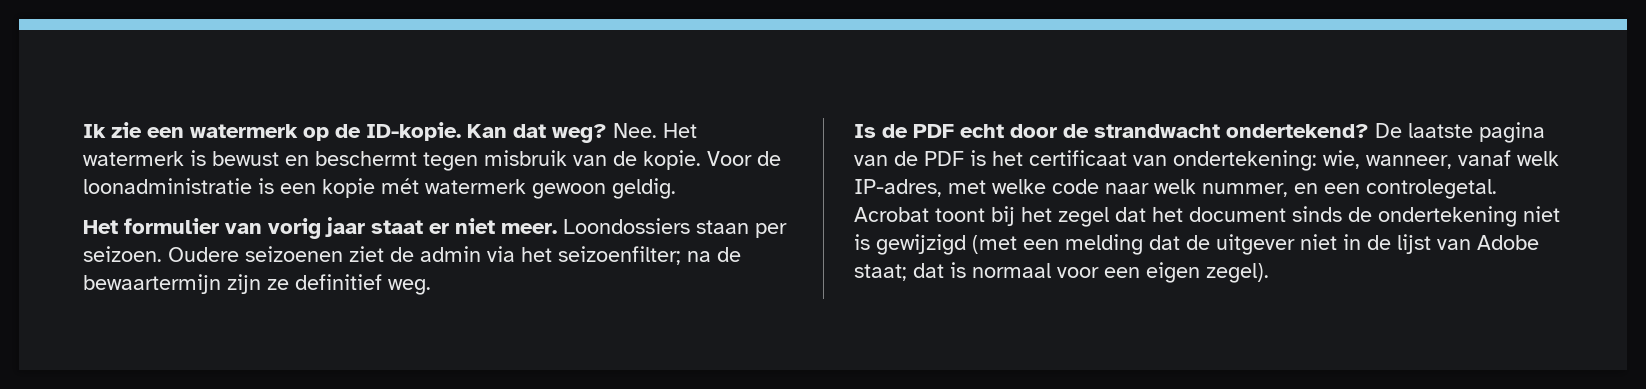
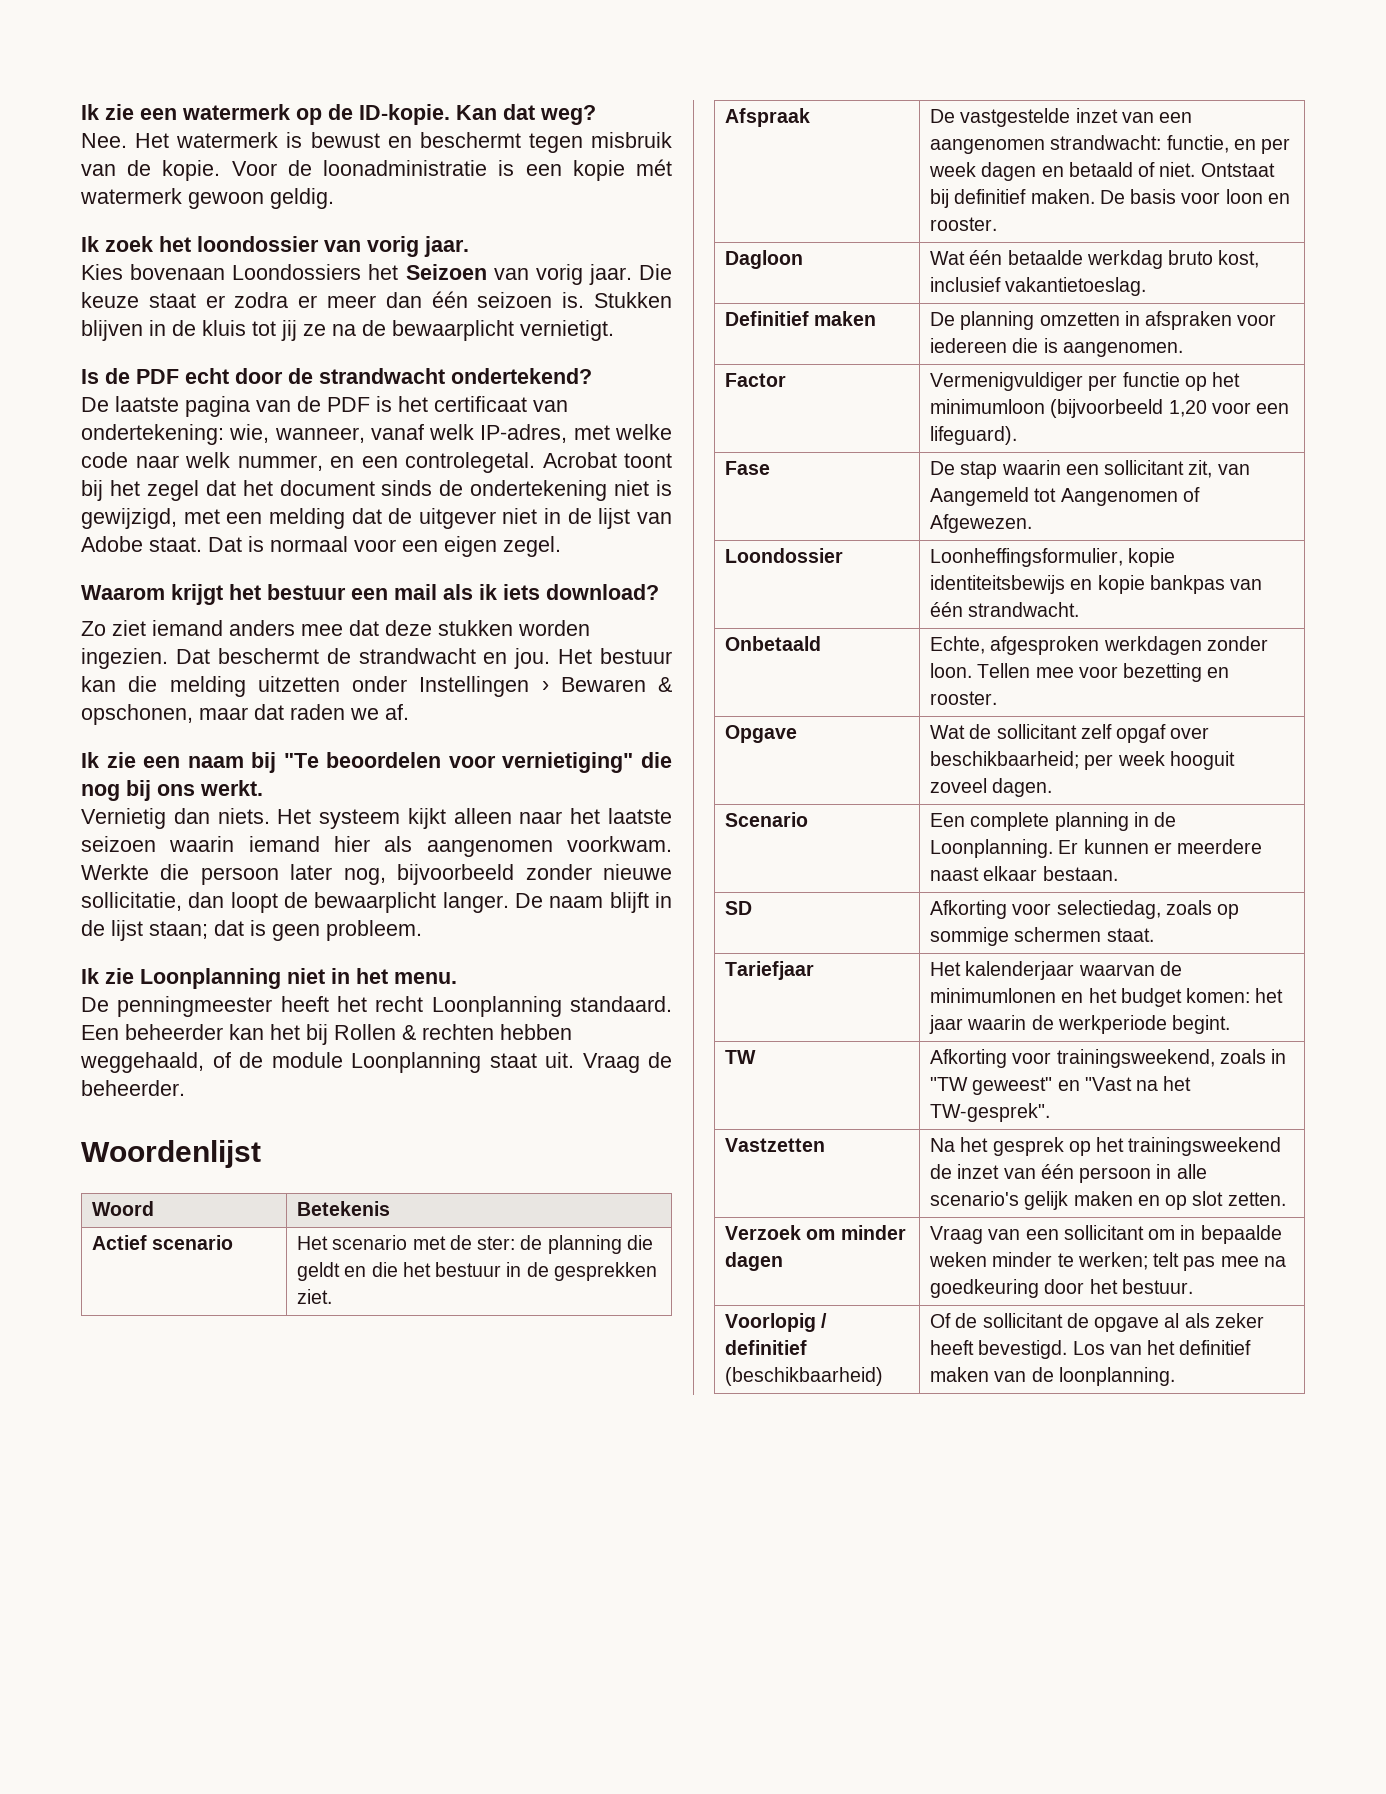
(607, 133) none -> (596, 115) //
[83,217,787,239] [83,246,741,265] [83,274,431,295] Het formulier van vorig jaar staat er niet meer. Loondossiers staan per seizoen. Oudere seizoenen ziet de admin via het seizoenfilter; na de bewaartermijn zijn ze definitief weg. -> [81,236,469,257] [81,264,672,285] [81,291,672,308] [81,320,614,341] Ik zoek het loondossier van vorig jaar. // Kies bovenaan Loondossiers het Seizoen van vorig jaar. Die keuze staat er zodra er meer dan één seizoen is. Stukken blijven in de kluis tot jij ze na de bewaarplicht vernietigt.
(1369, 131) none -> (592, 376) //
[876,234,1017,255] gewijzigd (met -> [81,508,220,529] gewijzigd, met
[854,263,944,281] staat; dat -> [149,537,242,552] staat. Dat
[1206,263,1269,283] zegel). -> [503,536,561,557] [81,584,659,605] [81,620,590,636] [81,648,672,669] [81,676,672,697] [81,704,409,725] [81,752,672,773] [81,780,263,801] [81,808,672,829] [81,836,672,857] [81,864,672,885] [81,892,672,913] [81,920,422,941] [81,968,457,989] [81,996,672,1017] [81,1024,572,1045] [80,1052,672,1073] [81,1080,185,1096] [81,1140,261,1168] [92,1201,155,1216] [297,1201,391,1216] [92,1235,234,1250] [297,1235,653,1254] [297,1262,657,1281] [297,1289,333,1304] [725,108,811,127] [930,108,1193,127] [930,135,1291,154] [929,162,1275,181] [930,189,1290,208] [930,217,998,231] [725,250,804,269] [930,250,1260,269] [930,277,1147,296] [725,311,877,326] [930,311,1277,330] [930,338,1183,357] [725,373,787,387] [930,372,1241,391] [930,399,1290,418] [930,426,1018,445] [725,461,771,475] [930,460,1250,479] [930,487,1200,506] [930,514,1033,533] [725,548,844,563] [930,548,1176,567] [930,575,1263,594] [930,602,1080,617] [725,636,822,651] [930,636,1268,655] [930,663,1230,682] [930,691,998,705] [725,725,798,743] [930,724,1210,743] [930,751,1235,770] [930,778,1053,797] [725,812,809,827] [930,812,1177,831] [930,839,1263,858] [930,866,1118,881] [725,901,753,915] [930,900,1240,919] [930,927,1154,946] [725,961,815,980] [930,961,1182,980] [930,988,1284,1007] [929,1015,1231,1034] [725,1050,757,1064] [930,1049,1287,1068] [930,1076,1192,1095] [930,1103,1051,1122] [725,1138,826,1152] [930,1137,1282,1156] [930,1164,1207,1183] [930,1191,1286,1210] [725,1225,906,1240] [725,1252,784,1271] [930,1225,1282,1244] [929,1252,1286,1271] [930,1279,1193,1298] [725,1313,828,1332] [725,1340,808,1355] [725,1367,884,1386] [930,1313,1264,1332] [930,1340,1252,1359] [930,1367,1175,1386] zegel. // Waarom krijgt het bestuur een mail als ik iets download? // Zo ziet iemand anders mee dat deze stukken worden ingezien. Dat beschermt de strandwacht en jou. Het bestuur kan die melding uitzetten onder Instellingen › Bewaren & opschonen, maar dat raden we af. // Ik zie een naam bij "Te beoordelen voor vernietiging" die nog bij ons werkt. // Vernietig dan niets. Het systeem kijkt alleen naar het laatste seizoen waarin iemand hier als aangenomen voorkwam. Werkte die persoon later nog, bijvoorbeeld zonder nieuwe sollicitatie, dan loopt de bewaarplicht langer. De naam blijft in de lijst staan; dat is geen probleem. // Ik zie Loonplanning niet in het menu. // De penningmeester heeft het recht Loonplanning standaard. Een beheerder kan het bij Rollen & rechten hebben weggehaald, of de module Loonplanning staat uit. Vraag de beheerder. // Woordenlijst // Woord | Betekenis // Actief scenario | Het scenario met de ster: de planning die geldt en die het bestuur in de gesprekken ziet. // Afspraak | De vastgestelde inzet van een aangenomen strandwacht: functie, en per week dagen en betaald of niet. Ontstaat bij definitief maken. De basis voor loon en rooster. // Dagloon | Wat één betaalde werkdag bruto kost, inclusief vakantietoeslag. // Definitief maken | De planning omzetten in afspraken voor iedereen die is aangenomen. // Factor | Vermenigvuldiger per functie op het minimumloon (bijvoorbeeld 1,20 voor een lifeguard). // Fase | De stap waarin een sollicitant zit, van Aangemeld tot Aangenomen of Afgewezen. // Loondossier | Loonheffingsformulier, kopie identiteitsbewijs en kopie bankpas van één strandwacht. // Onbetaald | Echte, afgesproken werkdagen zonder loon. Tellen mee voor bezetting en rooster. // Opgave | Wat de sollicitant zelf opgaf over beschikbaarheid; per week hooguit zoveel dagen. // Scenario | Een complete planning in de Loonplanning. Er kunnen er meerdere naast elkaar bestaan. // SD | Afkorting voor selectiedag, zoals op sommige schermen staat. // Tariefjaar | Het kalenderjaar waarvan de minimumlonen en het budget komen: het jaar waarin de werkperiode begint. // TW | Afkorting voor trainingsweekend, zoals in "TW geweest" en "Vast na het TW-gesprek". // Vastzetten | Na het gesprek op het trainingsweekend de inzet van één persoon in alle scenario's gelijk maken en op slot zetten. // Verzoek om minder dagen | Vraag van een sollicitant om in bepaalde weken minder te werken; telt pas mee na goedkeuring door het bestuur. // Voorlopig / definitief (beschikbaarheid) | Of de sollicitant de opgave al als zeker heeft bevestigd. Los van het definitief maken van de loonplanning.

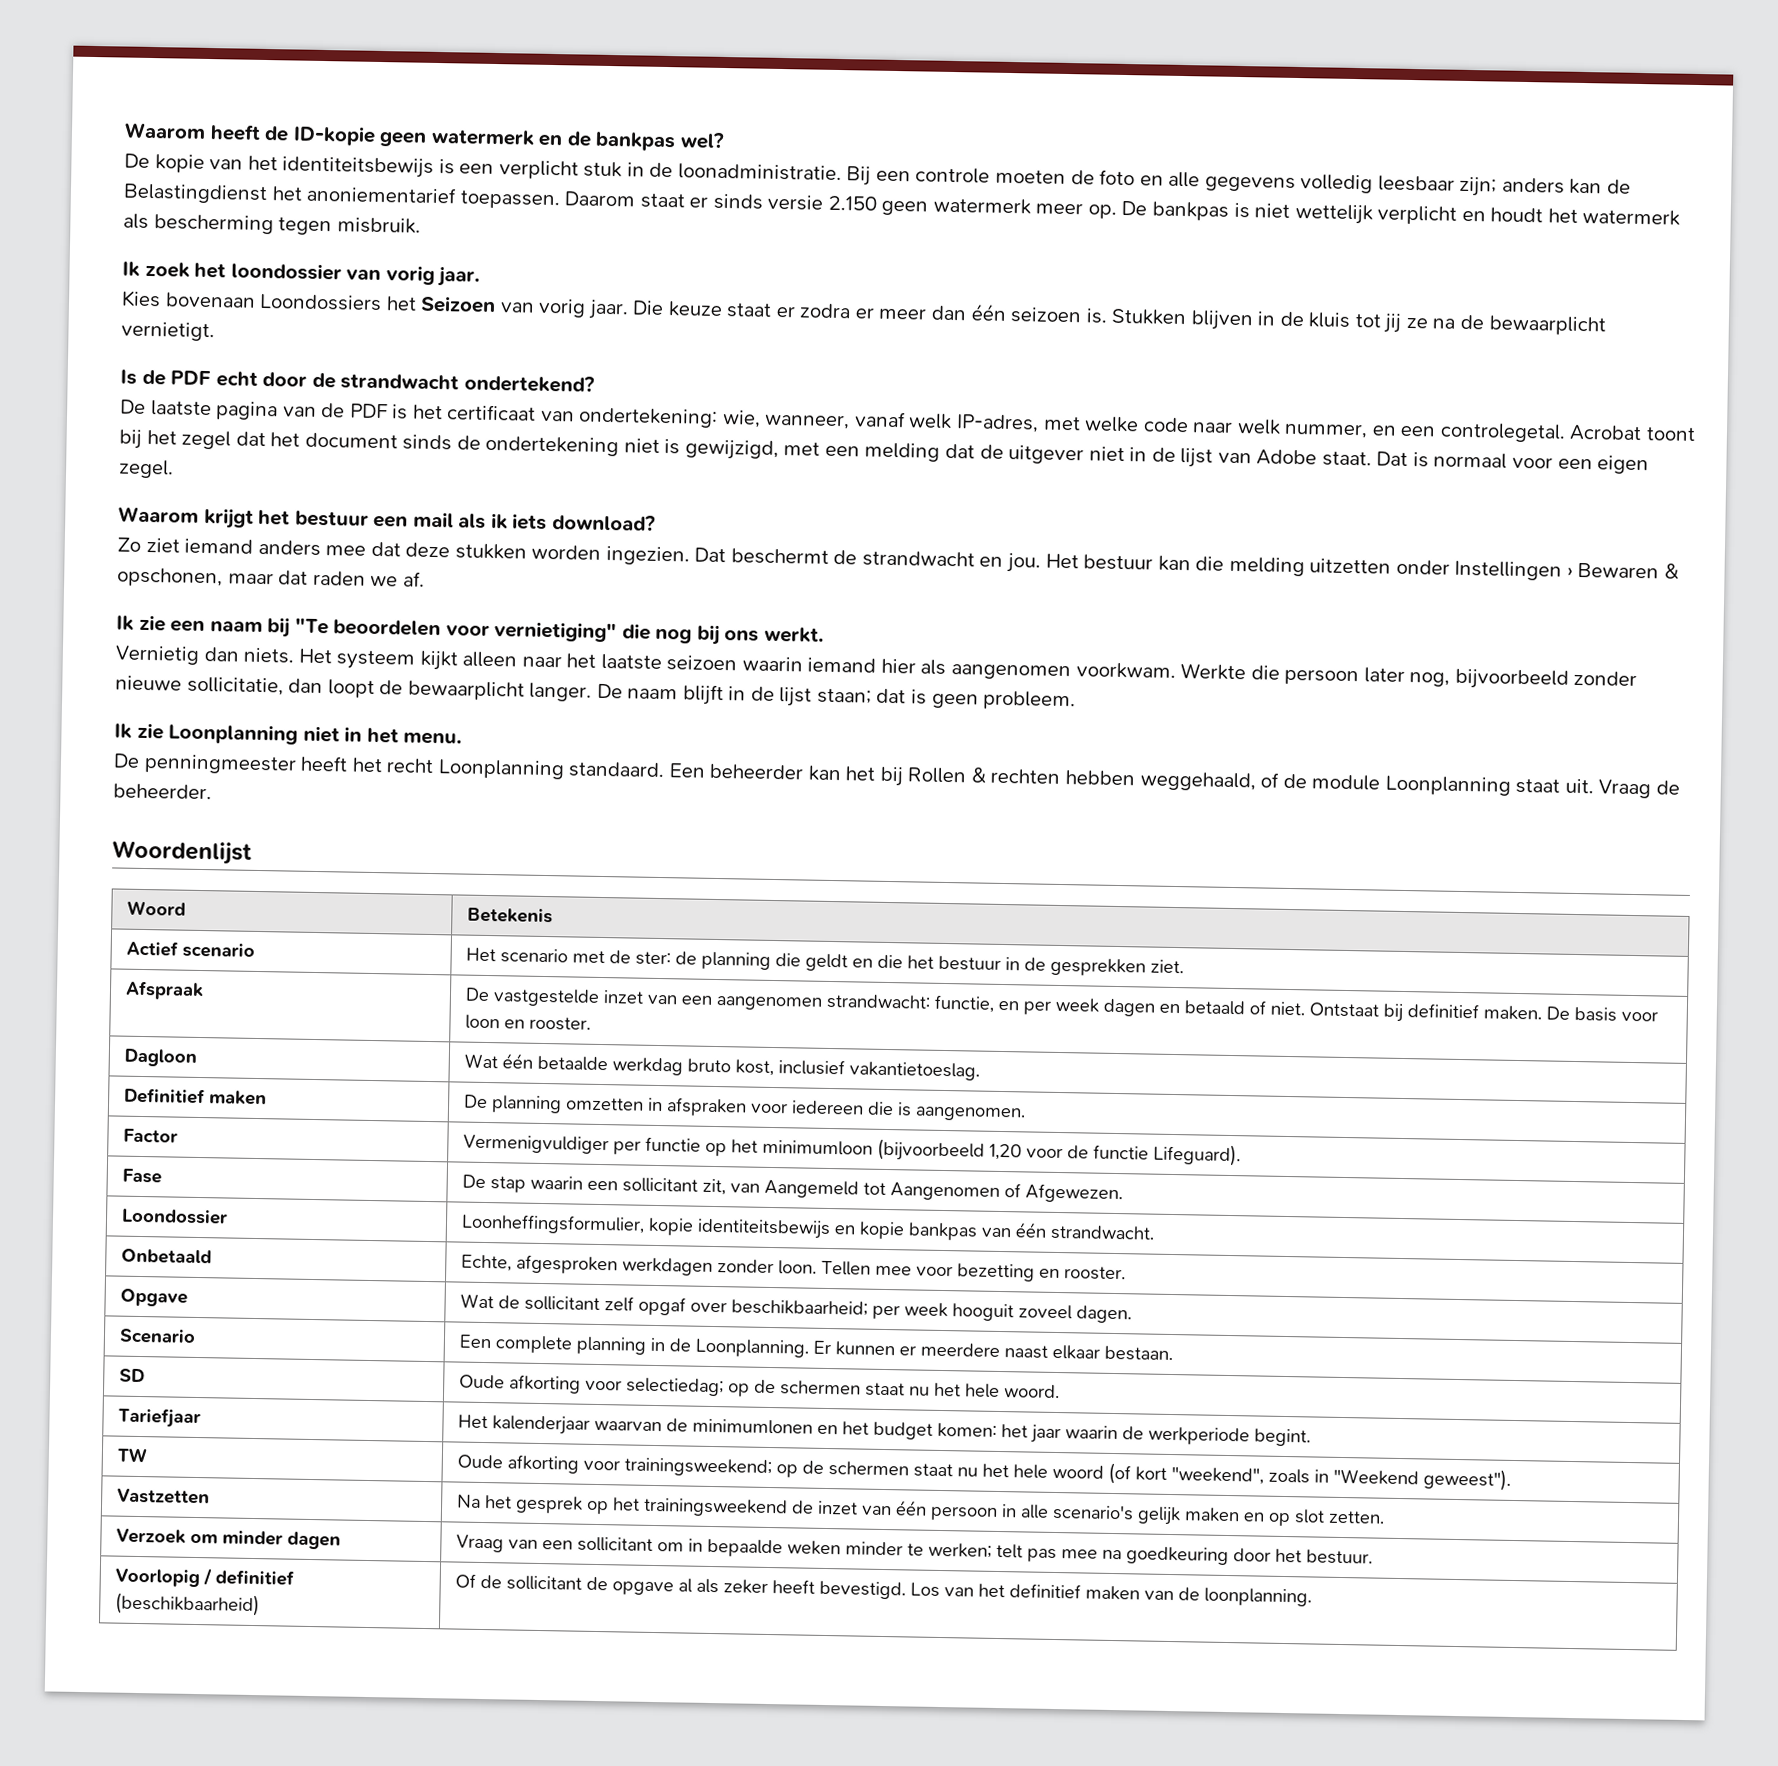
[81,104,596,125] [81,132,672,153] [81,159,672,181] [80,188,334,209] Ik zie een watermerk op de ID-kopie. Kan dat weg? // Nee. Het watermerk is bewust en beschermt tegen misbruik van de kopie. Voor de loonadministratie is een kopie mét watermerk gewoon geldig. -> [124,122,725,152] [124,153,1631,197] [123,183,1681,226] [123,213,421,236] Waarom heeft de ID-kopie geen watermerk en de bankpas wel? // De kopie van het identiteitsbewijs is een verplicht stuk in de loonadministratie. Bij een controle moeten de foto en alle gegevens volledig leesbaar zijn; anders kan de Belastingdienst het anoniementarief toepassen. Daarom staat er sinds versie 2.150 geen watermerk meer op. De bankpas is niet wettelijk verplicht en houdt het watermerk als bescherming tegen misbruik.
[1256,403,1290,414] [930,426,1018,445] een lifeguard). -> [1067,1143,1242,1167] de functie Lifeguard).
[930,900,1240,919] [930,927,1154,946] Afkorting voor selectiedag, zoals op sommige schermen staat. -> [459,1374,1061,1399] Oude afkorting voor selectiedag; op de schermen staat nu het hele woord.
[930,1049,1287,1068] [930,1076,1192,1095] [930,1103,1051,1122] Afkorting voor trainingsweekend, zoals in "TW geweest" en "Vast na het TW-gesprek". -> [457,1454,1512,1491] Oude afkorting voor trainingsweekend; op de schermen staat nu het hele woord (of kort "weekend", zoals in "Weekend geweest").

